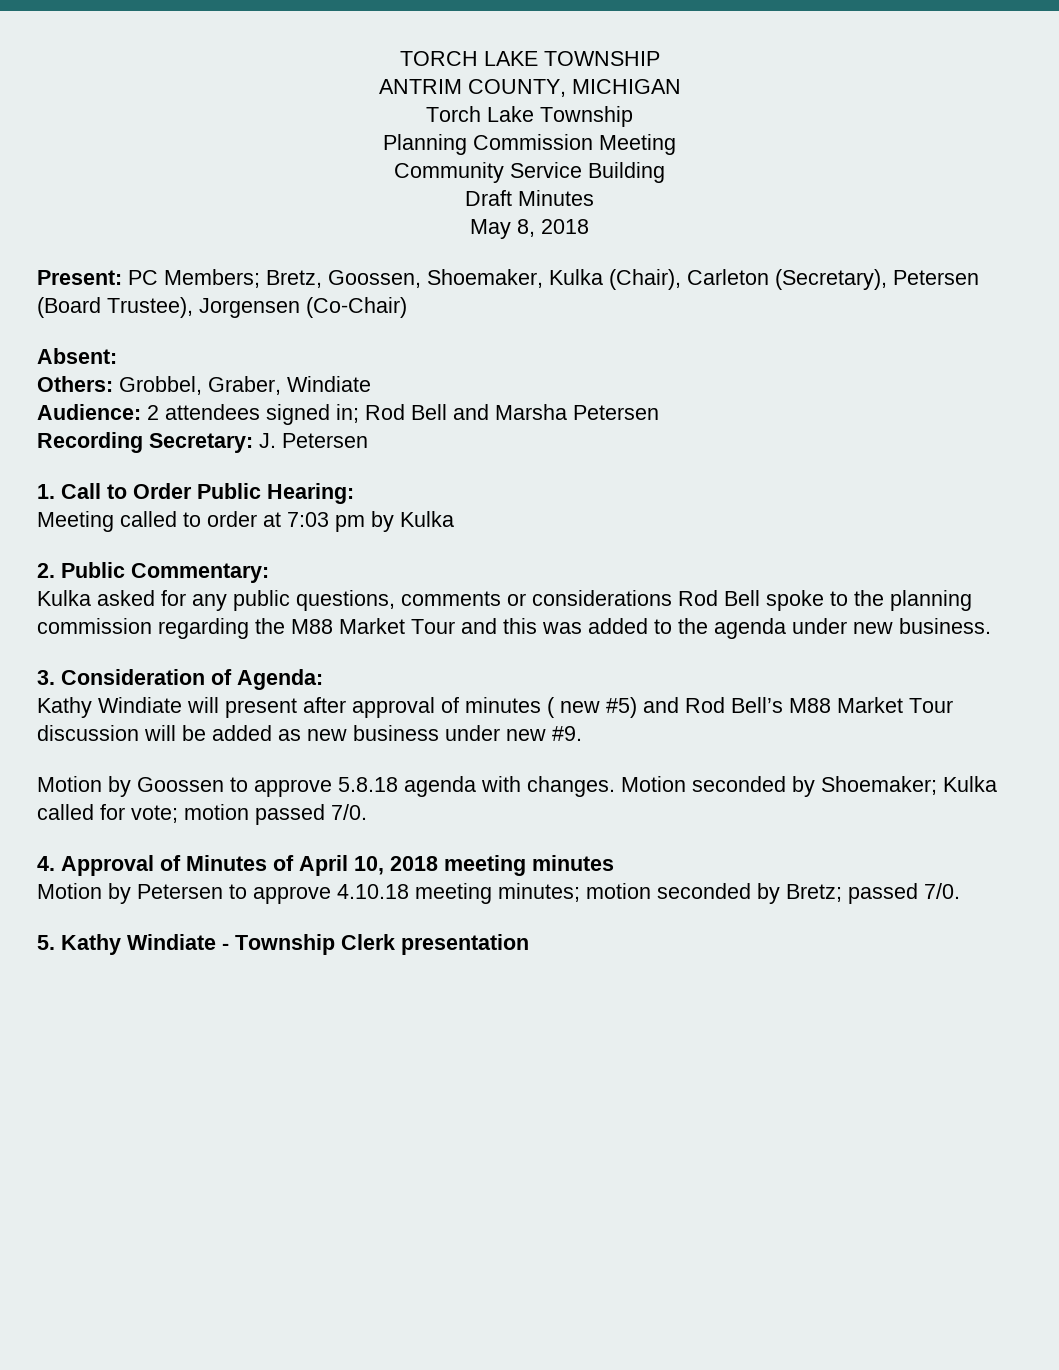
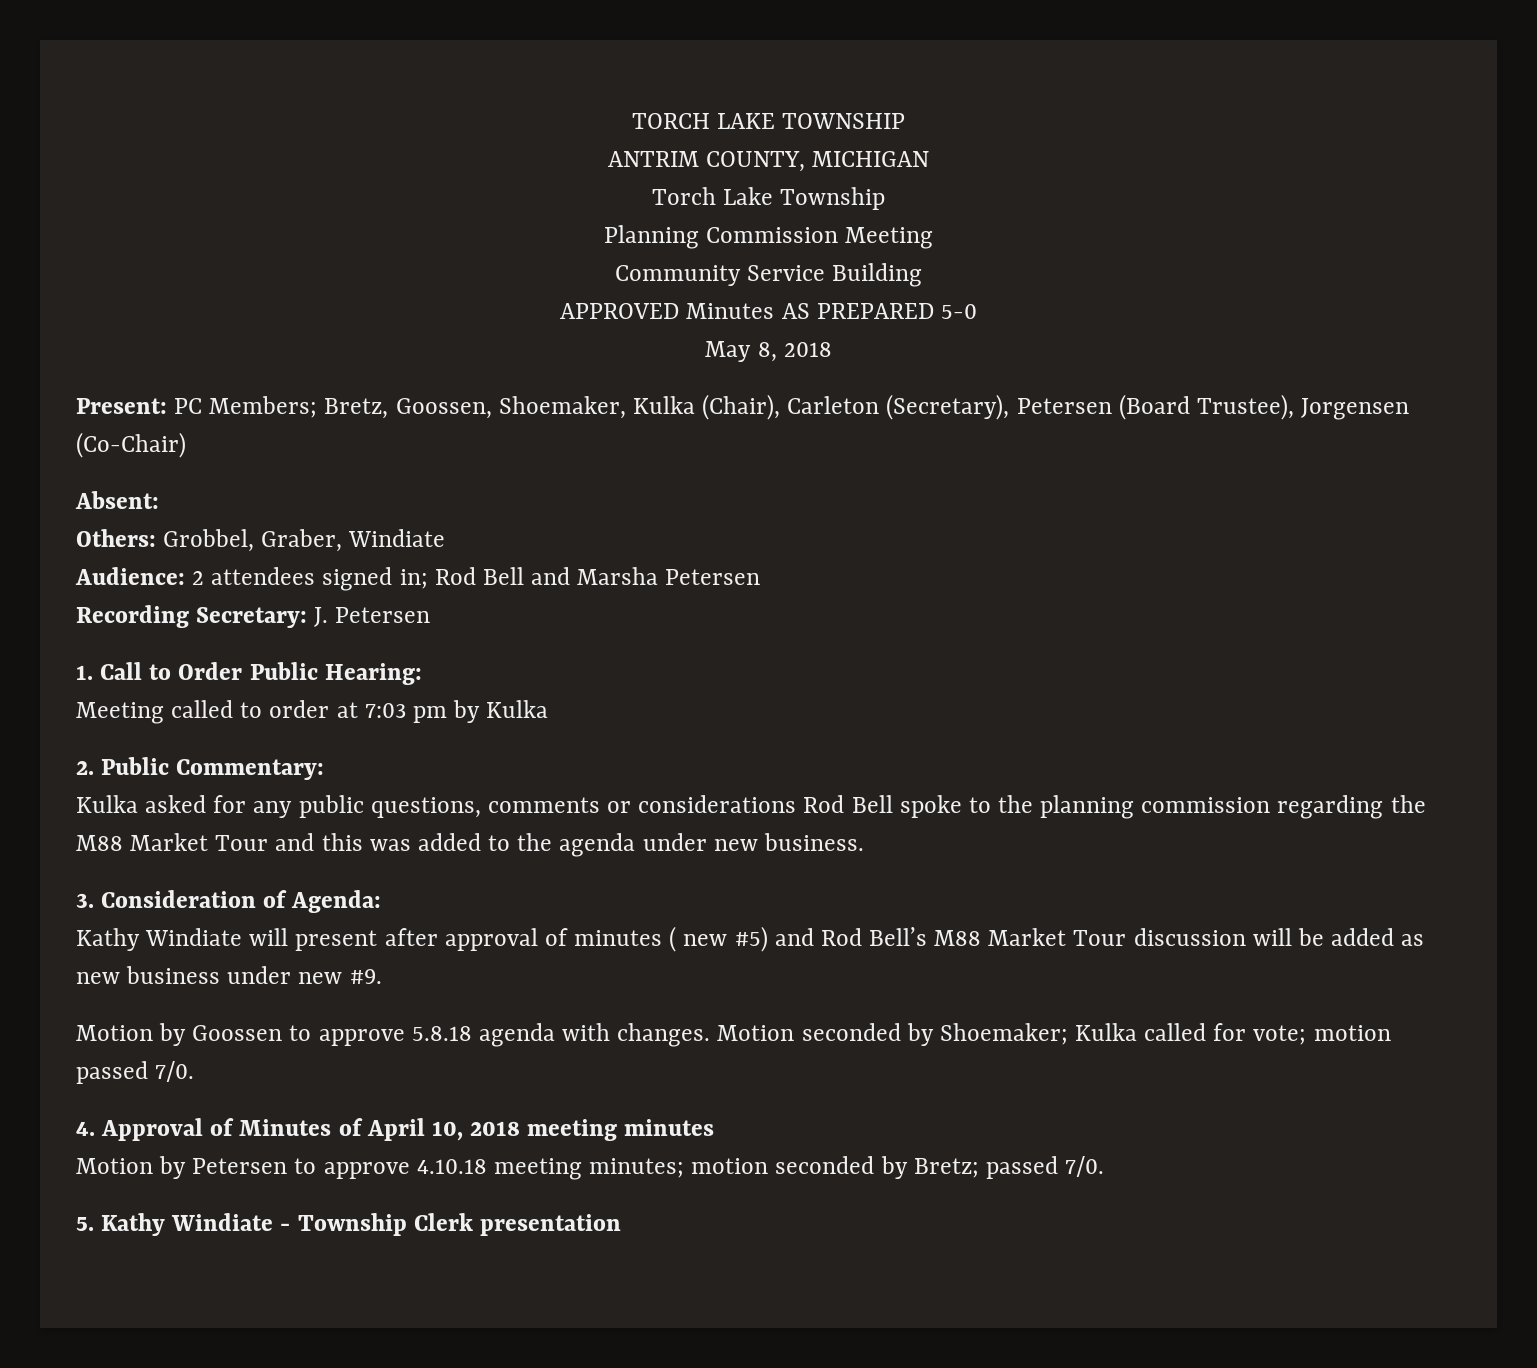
[465,190,594,206] Draft Minutes -> [560,303,977,319] APPROVED Minutes AS PREPARED 5-0

